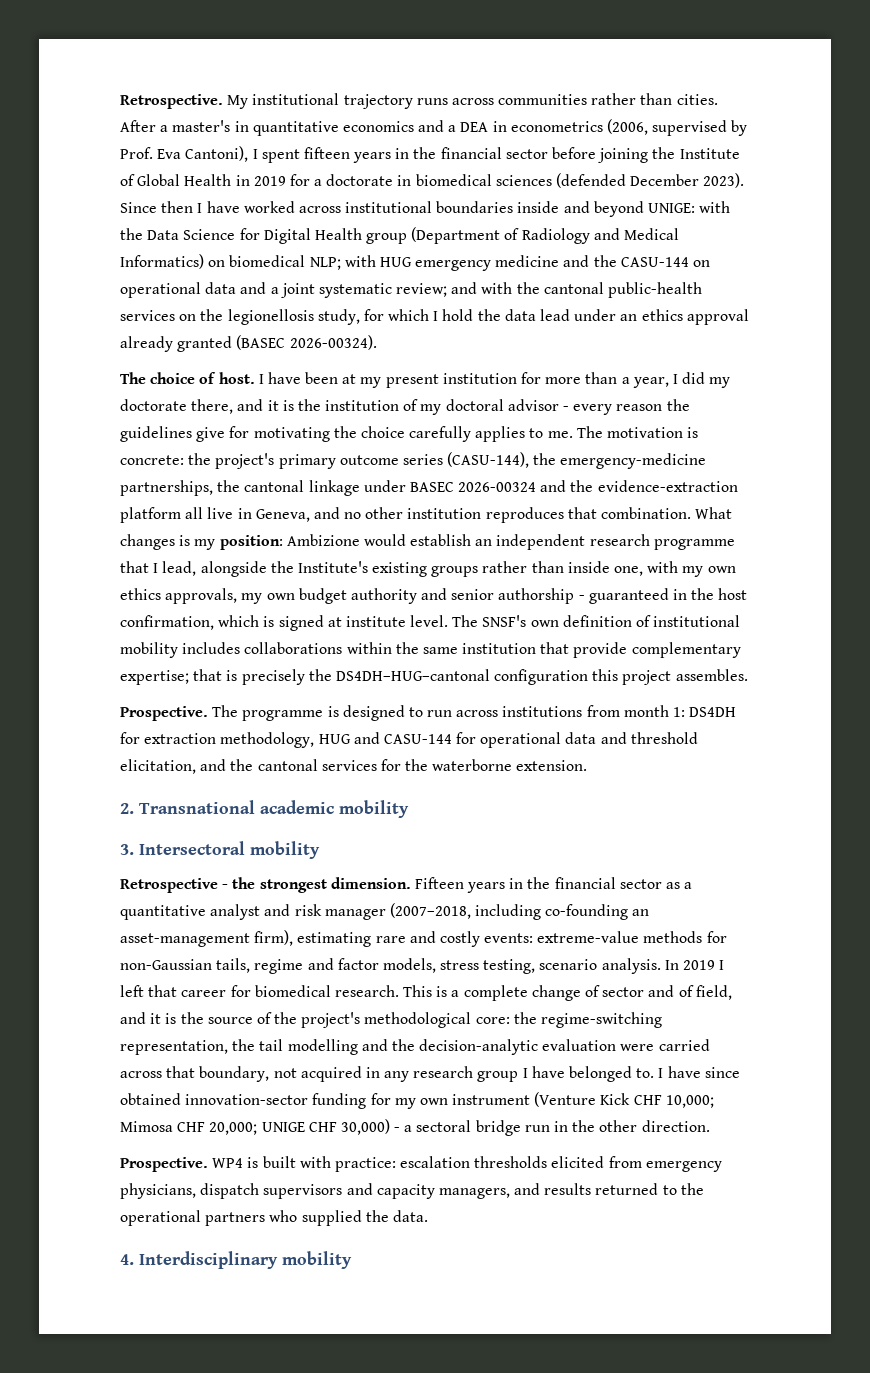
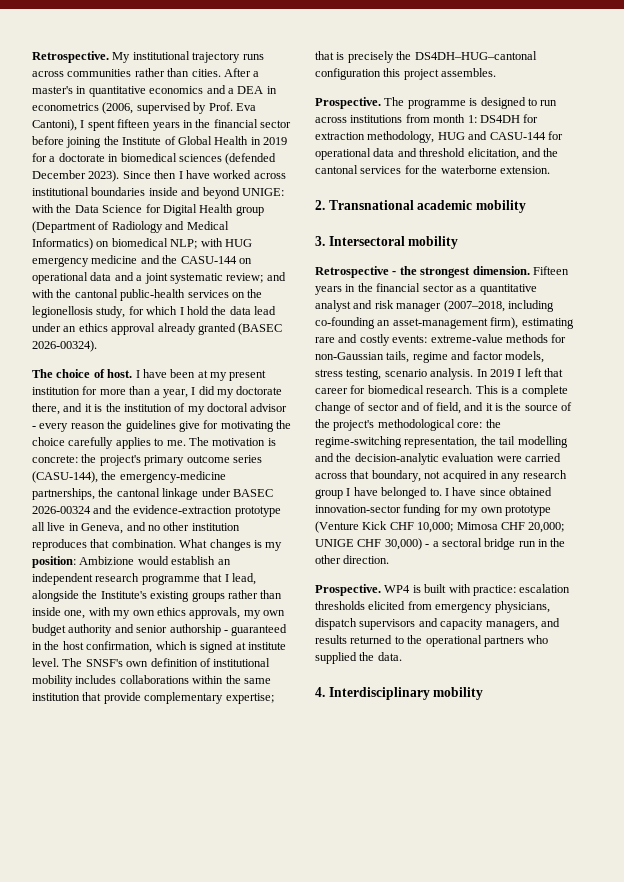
[120,507,181,523] platform -> [234,506,281,517] prototype
[452,1094,531,1105] instrument -> [504,505,551,516] prototype

